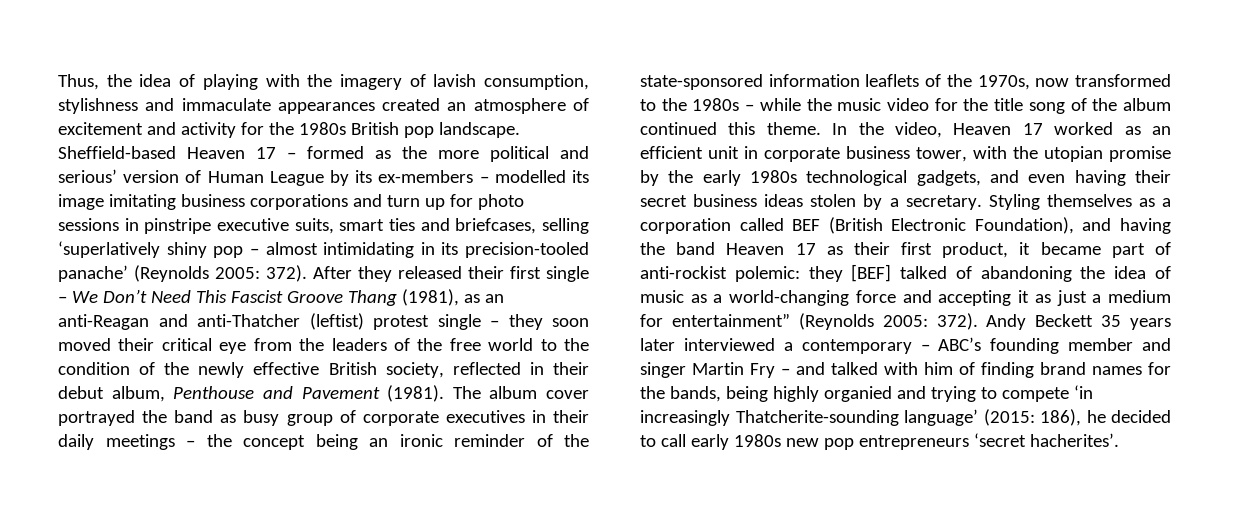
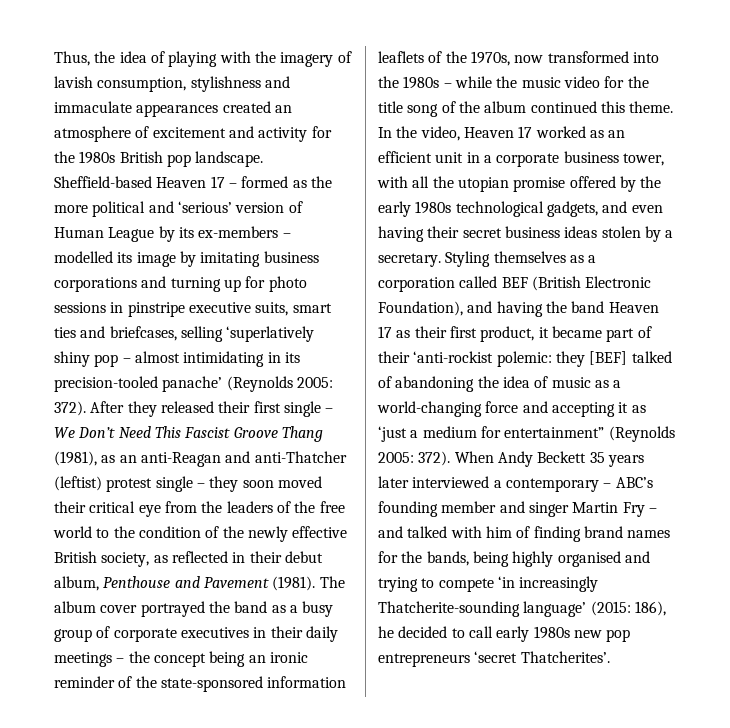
[58,169,117,183] serious’ -> [177,201,232,213] ‘serious’
(104, 202) none -> [179,251,196,267] by
[386,195,420,207] turn -> [170,277,221,292] turning
(444, 370) none -> [153,555,168,563] as
(237, 418) none -> [289,605,298,613] a
[640,99,656,111] to -> [632,52,659,63] into
(758, 152) none -> [483,155,492,163] a
(1007, 152) none -> [412,176,430,188] all
(1171, 154) none -> [569,176,616,188] offered
[640,266,727,279] anti-rockist -> [378,351,494,363] their ‘anti-rockist
[1056,290,1087,306] just -> [378,426,407,442] ‘just
(978, 321) none -> [454,451,494,463] When
[823,386,892,402] organied -> [557,551,621,567] organised
[1029,433,1119,447] hacherites’. -> [520,651,610,663] Thatcherites’.

